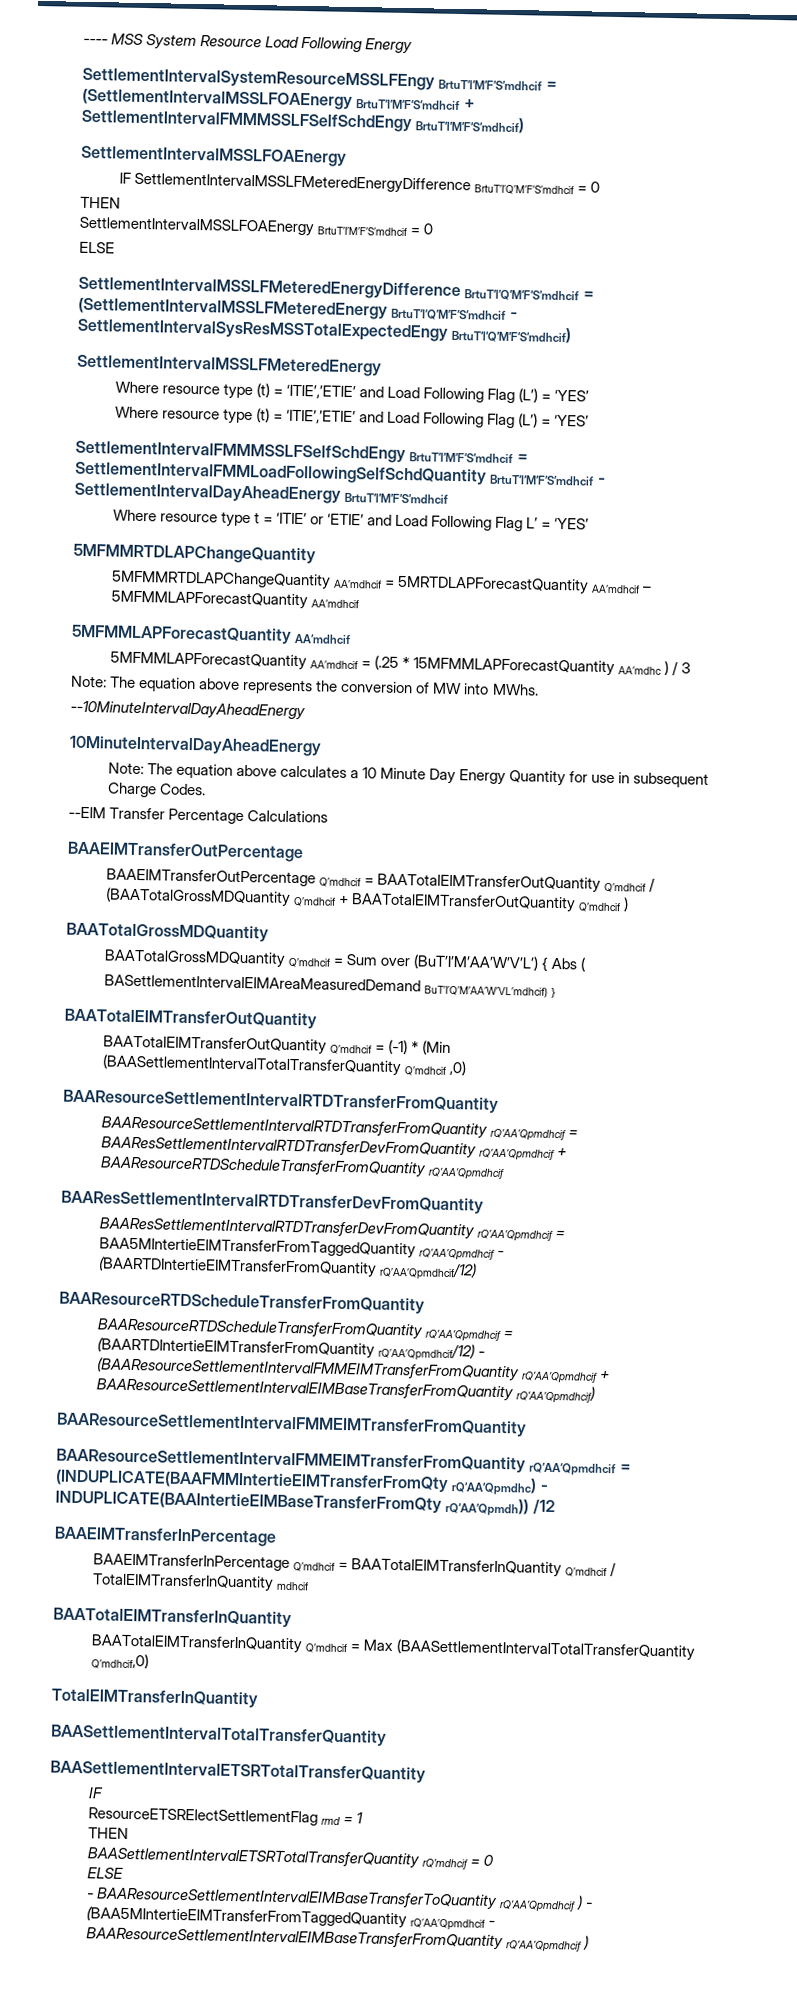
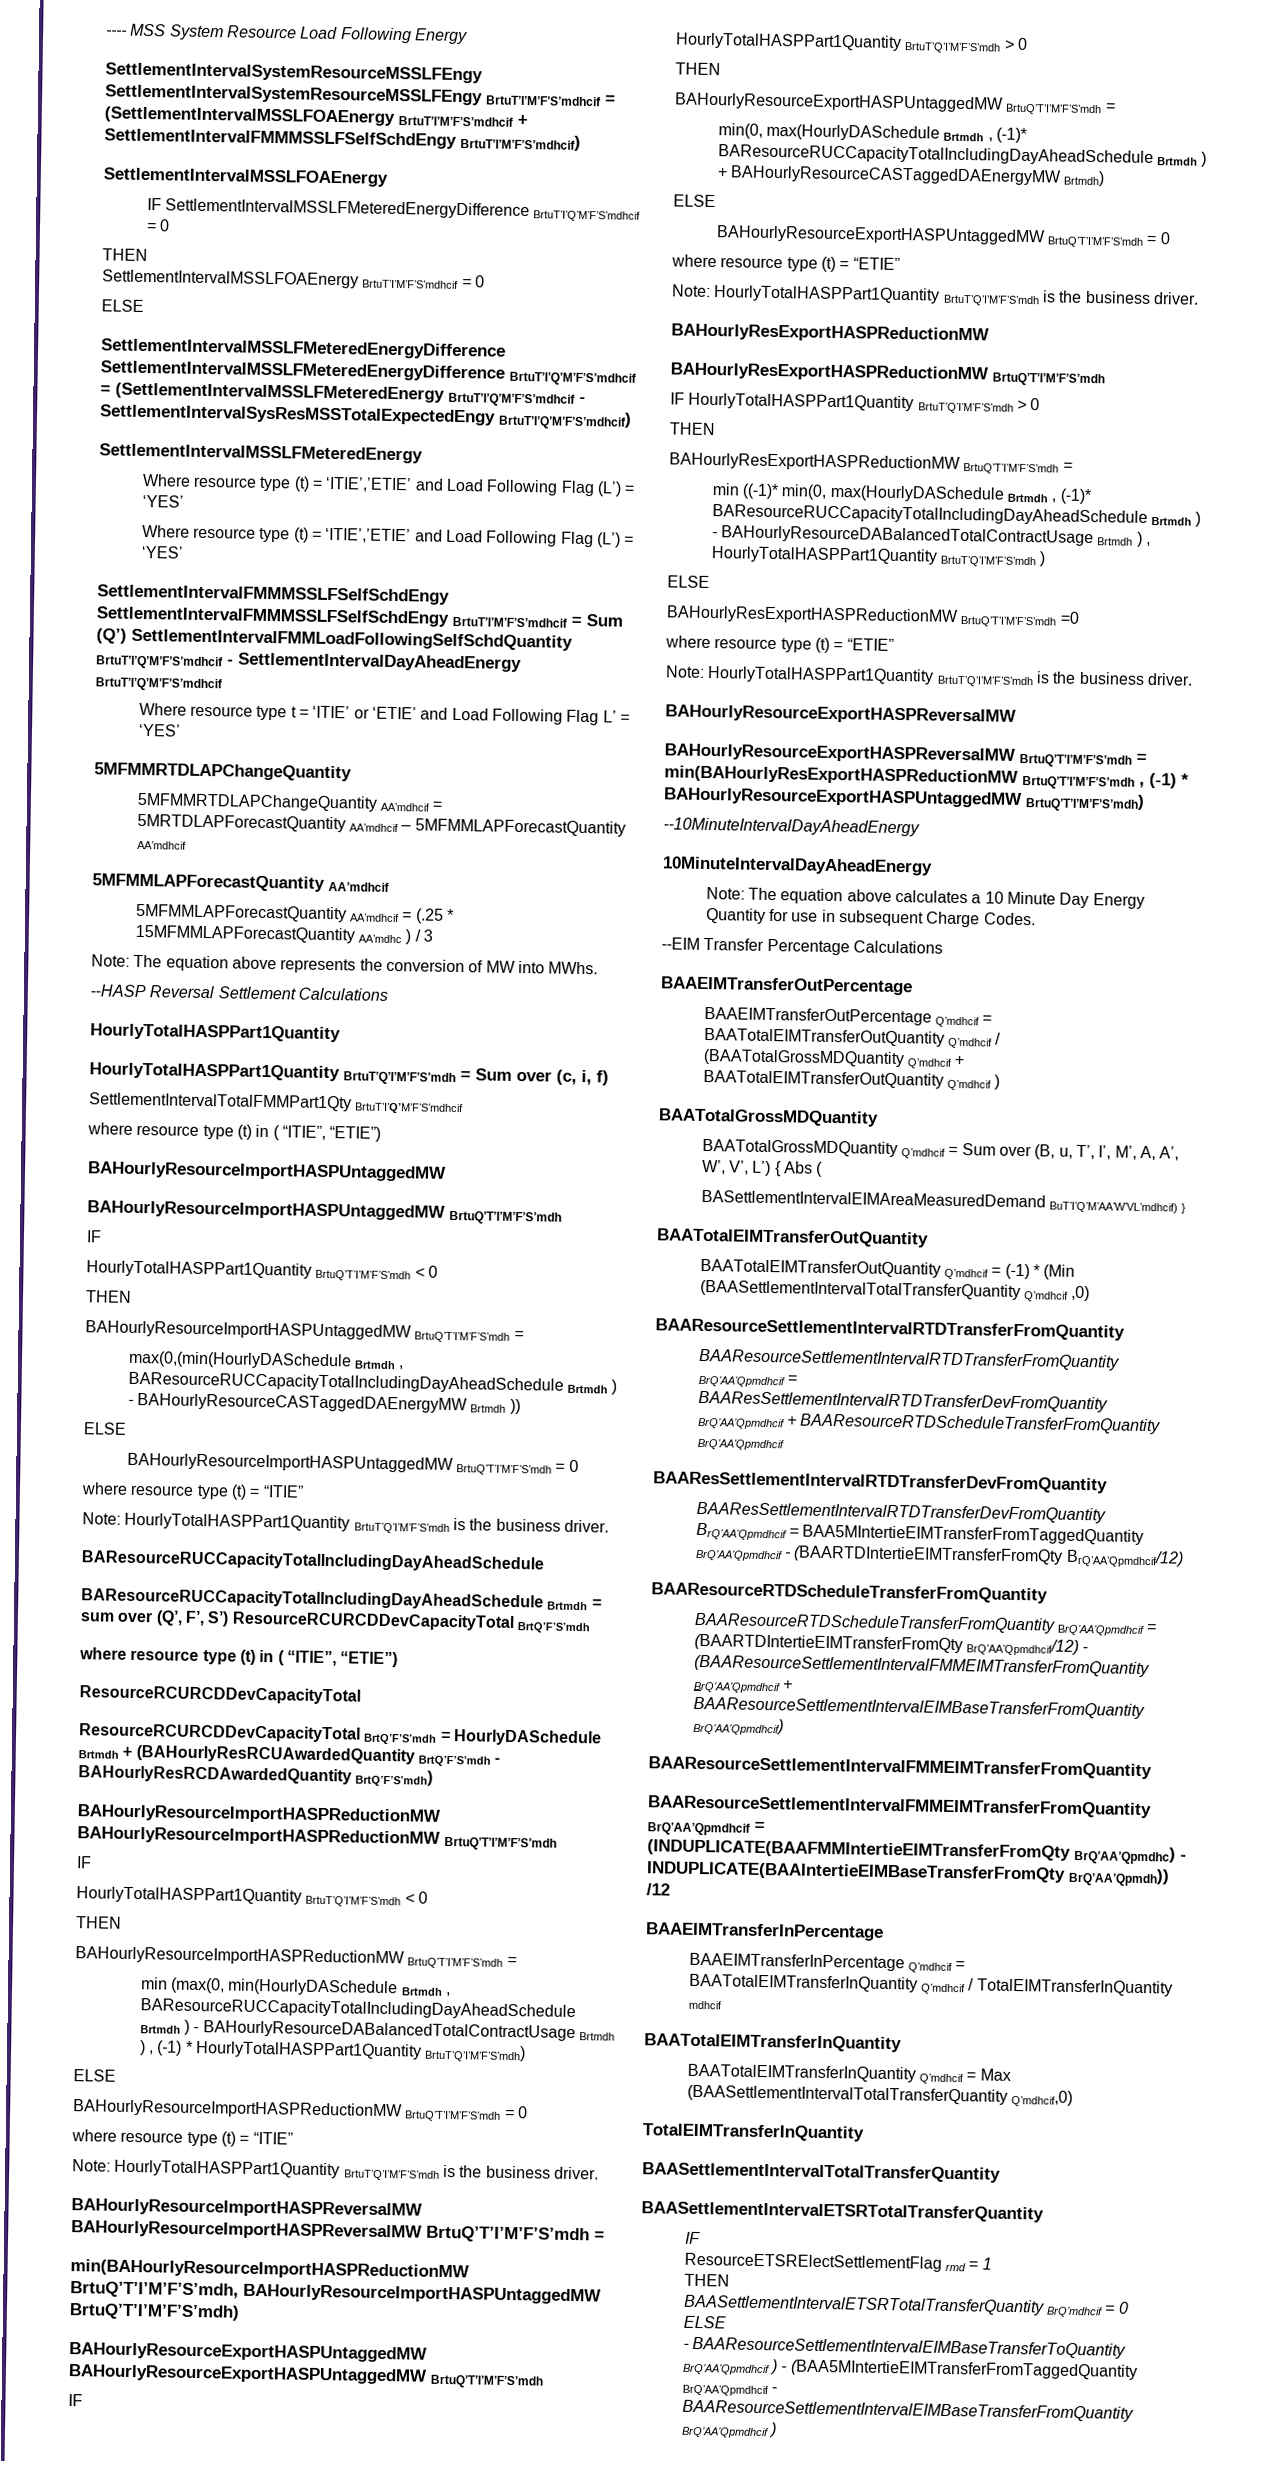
(435, 79) none -> [105,84,483,106] SettlementIntervalSystemResourceMSSLFEngy
(461, 288) none -> [100,360,505,382] SettlementIntervalMSSLFMeteredEnergyDifference
[409,452,528,464] [75,461,595,486] BrtuT’I’M’F’S’mdhcif = SettlementIntervalFMMLoadFollowingSelfSchdQuantity BrtuT’I’M’F’S’mdhcif -> [96,606,623,628] [96,628,573,651] [96,655,224,670] SettlementIntervalFMMMSSLFSelfSchdEngy BrtuT’I’M’F’S’mdhcif = Sum (Q’) SettlementIntervalFMMLoadFollowingSelfSchdQuantity BrtuT’I’Q’M’F’S’mdhcif
[344,492,449,504] BrtuT’I’M’F’S’mdhcif -> [95,677,223,692] BrtuT’I’Q’M’F’S’mdhcif
(539, 689) none -> [90,984,388,1001] [90,1023,341,1043] [89,1062,609,1086] [89,1092,465,1115] [87,1122,382,1142] [87,1161,447,1182] [87,1200,562,1225] [86,1230,102,1243] [86,1260,438,1282] [85,1290,132,1303] [85,1320,524,1343] [127,1350,404,1370] [127,1371,618,1395] [127,1393,521,1415] [83,1422,127,1435] [126,1452,579,1476] [81,1482,304,1500] [82,1512,609,1534] [81,1550,544,1573] [81,1588,602,1611] [80,1610,590,1634] [79,1647,399,1668] [79,1685,361,1705] [79,1723,602,1747] [78,1745,501,1767] [78,1765,434,1787] [77,1804,441,1825] [77,1826,557,1851] [76,1856,92,1869] [76,1886,428,1908] [76,1916,122,1929] [75,1946,517,1969] [140,1977,451,1997] [139,1998,576,2021] [139,2019,615,2042] [138,2040,527,2063] [73,2069,116,2082] [73,2099,528,2122] [71,2129,293,2147] [72,2159,599,2181] [71,2198,423,2219] [71,2220,605,2244] [70,2259,470,2281] [70,2281,602,2305] [69,2303,240,2321] [69,2342,428,2363] [68,2364,543,2389] [68,2394,83,2407] [675,32,1028,54] [675,62,721,76] [675,92,1116,116] [717,123,1027,143] [717,144,1208,167] [716,165,1106,187] [673,194,716,208] [715,225,1171,248] [671,254,900,272] [671,284,1199,307] [671,323,990,344] [670,362,1105,387] [670,392,1041,414] [669,422,715,436] [669,452,1073,475] [711,483,1091,505] [711,504,1202,527] [711,525,1151,547] [710,546,1046,568] [667,575,710,588] [666,605,1080,628] [665,635,894,653] [665,665,1193,688] [665,704,1017,725] [664,743,1147,768] [664,765,1189,790] [663,787,1145,812] // --HASP Reversal Settlement Calculations // HourlyTotalHASPPart1Quantity // HourlyTotalHASPPart1Quantity BrtuT’Q’I’M’F’S’mdh = Sum over (c, i, f) // SettlementIntervalTotalFMMPart1Qty BrtuT’I’Q’M’F’S’mdhcif // where resource type (t) in ( “ITIE”, “ETIE”) // BAHourlyResourceImportHASPUntaggedMW // BAHourlyResourceImportHASPUntaggedMW BrtuQ’T’I’M’F’S’mdh // IF // HourlyTotalHASPPart1Quantity BrtuQ’T’I’M’F’S’mdh < 0 // THEN // BAHourlyResourceImportHASPUntaggedMW BrtuQ’T’I’M’F’S’mdh = // max(0,(min(HourlyDASchedule Brtmdh , BAResourceRUCCapacityTotalIncludingDayAheadSchedule Brtmdh ) - BAHourlyResourceCASTaggedDAEnergyMW Brtmdh )) // ELSE // BAHourlyResourceImportHASPUntaggedMW BrtuQ’T’I’M’F’S’mdh = 0 // where resource type (t) = “ITIE” // Note: HourlyTotalHASPPart1Quantity BrtuT’Q’I’M’F’S’mdh is the business driver. // BAResourceRUCCapacityTotalIncludingDayAheadSchedule // BAResourceRUCCapacityTotalIncludingDayAheadSchedule Brtmdh = sum over (Q’, F’, S’) ResourceRCURCDDevCapacityTotal BrtQ’F’S’mdh // where resource type (t) in ( “ITIE”, “ETIE”) // ResourceRCURCDDevCapacityTotal // ResourceRCURCDDevCapacityTotal BrtQ’F’S’mdh = HourlyDASchedule Brtmdh + (BAHourlyResRCUAwardedQuantity BrtQ’F’S’mdh - BAHourlyResRCDAwardedQuantity BrtQ’F’S’mdh) // BAHourlyResourceImportHASPReductionMW BAHourlyResourceImportHASPReductionMW BrtuQ’T’I’M’F’S’mdh // IF // HourlyTotalHASPPart1Quantity BrtuT’Q’I’M’F’S’mdh < 0 // THEN // BAHourlyResourceImportHASPReductionMW BrtuQ’T’I’M’F’S’mdh = // min (max(0, min(HourlyDASchedule Brtmdh , BAResourceRUCCapacityTotalIncludingDayAheadSchedule Brtmdh ) - BAHourlyResourceDABalancedTotalContractUsage Brtmdh ) , (-1) * HourlyTotalHASPPart1Quantity BrtuT’Q’I’M’F’S’mdh) // ELSE // BAHourlyResourceImportHASPReductionMW BrtuQ’T’I’M’F’S’mdh = 0 // where resource type (t) = “ITIE” // Note: HourlyTotalHASPPart1Quantity BrtuT’Q’I’M’F’S’mdh is the business driver. // BAHourlyResourceImportHASPReversalMW BAHourlyResourceImportHASPReversalMW BrtuQ’T’I’M’F’S’mdh = // min(BAHourlyResourceImportHASPReductionMW BrtuQ’T’I’M’F’S’mdh, BAHourlyResourceImportHASPUntaggedMW BrtuQ’T’I’M’F’S’mdh) // BAHourlyResourceExportHASPUntaggedMW BAHourlyResourceExportHASPUntaggedMW BrtuQ’T’I’M’F’S’mdh // IF // HourlyTotalHASPPart1Quantity BrtuT’Q’I’M’F’S’mdh > 0 // THEN // BAHourlyResourceExportHASPUntaggedMW BrtuQ’T’I’M’F’S’mdh = // min(0, max(HourlyDASchedule Brtmdh , (-1)* BAResourceRUCCapacityTotalIncludingDayAheadSchedule Brtmdh ) + BAHourlyResourceCASTaggedDAEnergyMW Brtmdh) // ELSE // BAHourlyResourceExportHASPUntaggedMW BrtuQ’T’I’M’F’S’mdh = 0 // where resource type (t) = “ETIE” // Note: HourlyTotalHASPPart1Quantity BrtuT’Q’I’M’F’S’mdh is the business driver. // BAHourlyResExportHASPReductionMW // BAHourlyResExportHASPReductionMW BrtuQ’T’I’M’F’S’mdh // IF HourlyTotalHASPPart1Quantity BrtuT’Q’I’M’F’S’mdh > 0 // THEN // BAHourlyResExportHASPReductionMW BrtuQ’T’I’M’F’S’mdh = // min ((-1)* min(0, max(HourlyDASchedule Brtmdh , (-1)* BAResourceRUCCapacityTotalIncludingDayAheadSchedule Brtmdh ) - BAHourlyResourceDABalancedTotalContractUsage Brtmdh ) , HourlyTotalHASPPart1Quantity BrtuT’Q’I’M’F’S’mdh ) // ELSE // BAHourlyResExportHASPReductionMW BrtuQ’T’I’M’F’S’mdh =0 // where resource type (t) = “ETIE” // Note: HourlyTotalHASPPart1Quantity BrtuT’Q’I’M’F’S’mdh is the business driver. // BAHourlyResourceExportHASPReversalMW // BAHourlyResourceExportHASPReversalMW BrtuQ’T’I’M’F’S’mdh = min(BAHourlyResExportHASPReductionMW BrtuQ’T’I’M’F’S’mdh , (-1) * BAHourlyResourceExportHASPUntaggedMW BrtuQ’T’I’M’F’S’mdh)
[412,954,538,971] (BuT’I’M’AA’W’V’L’) -> [1034,1144,1180,1161] [701,1159,772,1177] (B, u, T’, I’, M’, A, A’, W’, V’, L’)
[489,1128,566,1142] rQ’AA’Qpmdhcif -> [697,1375,785,1388] BrQ’AA’Qpmdhcif
[478,1148,555,1161] rQ’AA’Qpmdhcif -> [697,1417,785,1430] BrQ’AA’Qpmdhcif
[427,1167,504,1181] rQ’AA’Qpmdhcif -> [696,1438,784,1451] BrQ’AA’Qpmdhcif
[476,1229,553,1242] rQ’AA’Qpmdhcif -> [695,1522,787,1541] BrQ’AA’Qpmdhcif
[418,1248,504,1261] [97,1256,477,1281] [59,1291,425,1314] [96,1318,513,1343] [96,1337,475,1362] rQ’AA’Qpmdhcif - (BAARTDIntertieEIMTransferFromQuantity rQ’AA’Qpmdhcif/12) // BAAResourceRTDScheduleTransferFromQuantity // BAAResourceRTDScheduleTransferFromQuantity rQ’AA’Qpmdhcif = (BAARTDIntertieEIMTransferFromQuantity rQ’AA’Qpmdhcif/12) -> [694,1545,1184,1568] [651,1582,1048,1604] [693,1612,1157,1637] [693,1633,1080,1657] BrQ’AA’Qpmdhcif - (BAARTDIntertieEIMTransferFromQty BrQ’AA’Qpmdhcif/12) // BAAResourceRTDScheduleTransferFromQuantity // BAAResourceRTDScheduleTransferFromQuantity BrQ’AA’Qpmdhcif = (BAARTDIntertieEIMTransferFromQty BrQ’AA’Qpmdhcif/12)
[520,1371,598,1384] rQ’AA’Qpmdhcif -> [692,1681,780,1694] BrQ’AA’Qpmdhcif
[515,1385,595,1404] rQ’AA’Qpmdhcif) -> [692,1717,784,1736] BrQ’AA’Qpmdhcif)
[529,1462,617,1477] rQ’AA’Qpmdhcif -> [647,1822,751,1836] BrQ’AA’Qpmdhcif
[451,1477,538,1496] rQ’AA’Qpmdhc) -> [1074,1845,1176,1865] BrQ’AA’Qpmdhc)
[445,1497,530,1517] rQ’AA’Qpmdh)) -> [1068,1867,1170,1887] BrQ’AA’Qpmdh))
[421,1858,468,1870] rQ’mdhcif -> [1046,2306,1104,2318] BrQ’mdhcif
[498,1900,576,1913] rQ’AA’Qpmdhcif -> [682,2363,770,2376] BrQ’AA’Qpmdhcif
[409,1918,485,1931] rQ’AA’Qpmdhcif -> [681,2384,769,2397] BrQ’AA’Qpmdhcif
[505,1940,582,1953] rQ’AA’Qpmdhcif -> [681,2426,769,2439] BrQ’AA’Qpmdhcif

